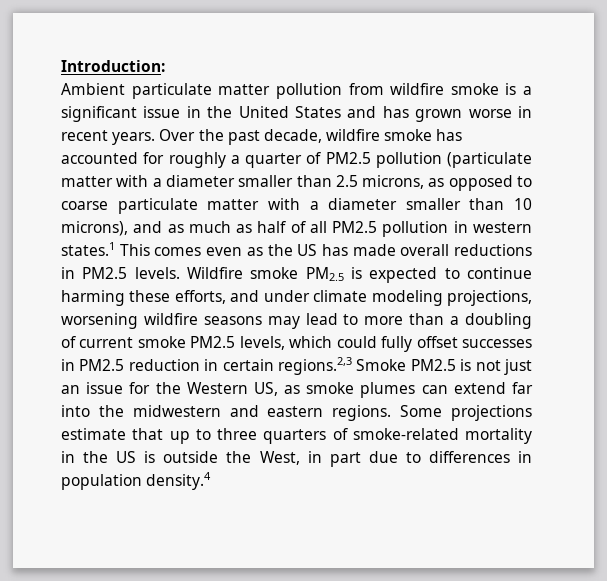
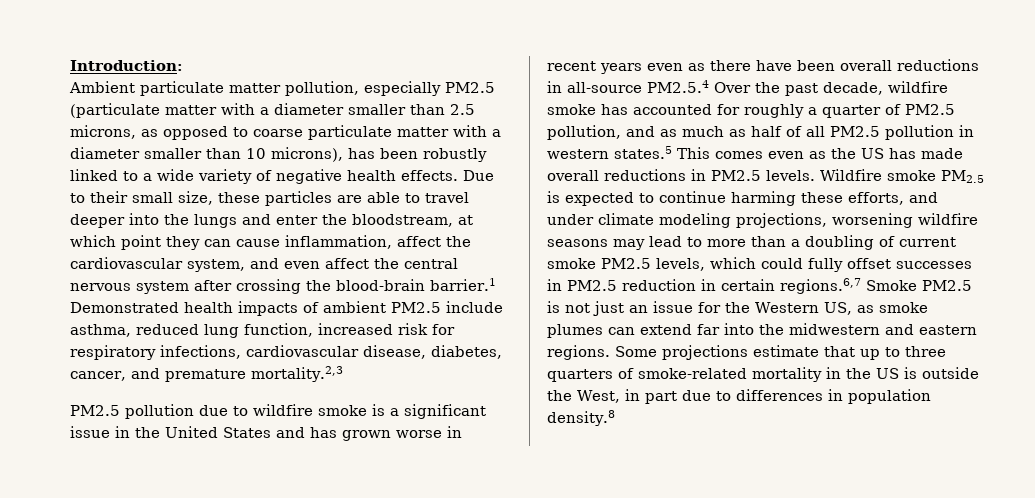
[275,83,532,99] [61,106,532,122] [61,129,463,145] [61,152,442,168] pollution from wildfire smoke is a significant issue in the United States and has grown worse in recent years. Over the past decade, wildfire smoke has accounted for roughly a quarter of PM2.5 pollution -> [285,81,495,96] pollution, especially PM2.5
(128, 228) none -> [348,148,487,162] [70,169,494,184] [70,191,469,206] [70,213,473,228] [70,235,471,250] [70,257,458,272] [70,278,496,294] [70,301,503,316] [70,323,455,338] [70,345,502,360] [70,366,343,382] [70,404,486,419] [70,426,462,441] [547,59,979,74] [547,80,948,96] [547,104,955,118] [547,125,621,140] has been robustly linked to a wide variety of negative health effects. Due to their small size, these particles are able to travel deeper into the lungs and enter the bloodstream, at which point they can cause inflammation, affect the cardiovascular system, and even affect the central nervous system after crossing the blood-brain barrier.1 Demonstrated health impacts of ambient PM2.5 include asthma, reduced lung function, increased risk for respiratory infections, cardiovascular disease, diabetes, cancer, and premature mortality.2,3 // PM2.5 pollution due to wildfire smoke is a significant issue in the United States and has grown worse in recent years even as there have been overall reductions in all-source PM2.5.4 Over the past decade, wildfire smoke has accounted for roughly a quarter of PM2.5 pollution,
[61,242,115,256] states.1 -> [614,146,672,159] states.5
[278,357,352,375] regions.2,3 -> [780,278,861,294] regions.6,7
[146,472,212,490] density.4 -> [547,410,615,426] density.8

